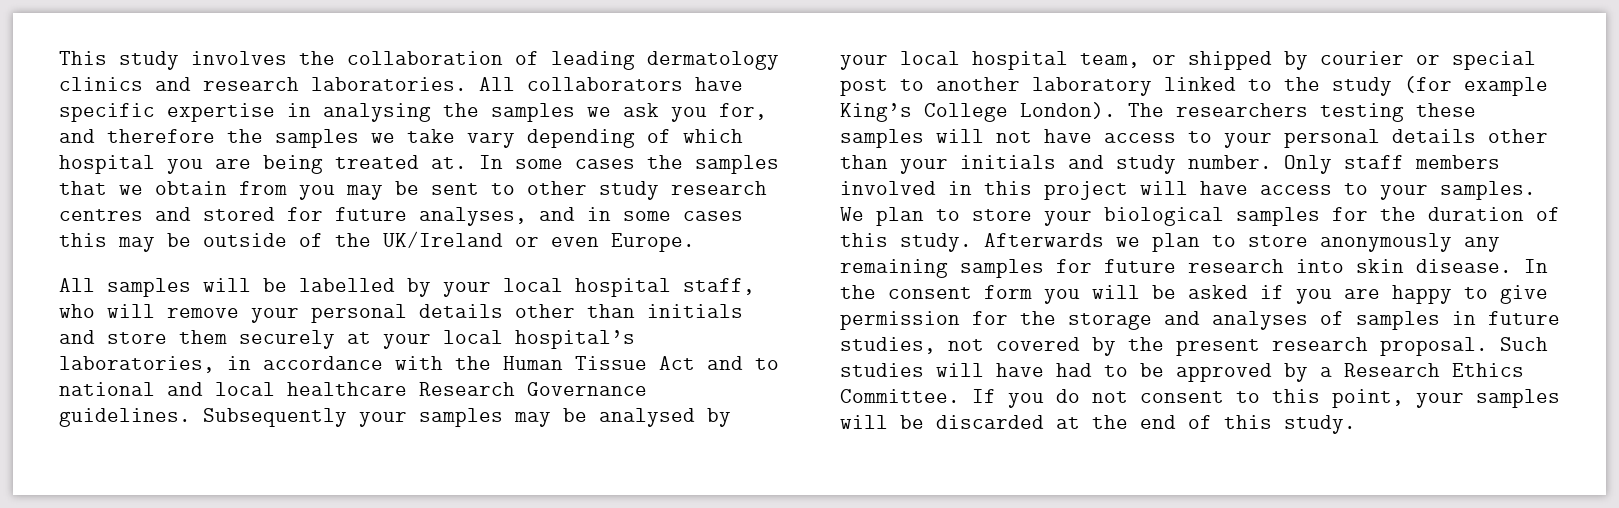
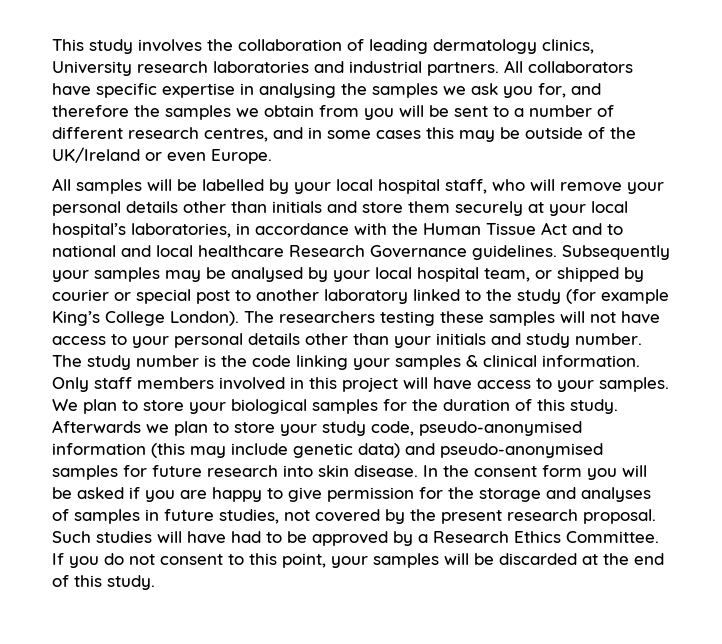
[59,77,467,91] clinics and research laboratories. -> [542,39,594,54] [52,61,499,76] clinics, University research laboratories and industrial partners.
[407,129,743,148] [59,155,779,174] [59,181,143,195] take vary depending of which hospital you are being treated at. In some cases the samples that we -> (259, 112) none
[346,185,383,200] may -> [399,105,424,117] will
[527,181,767,200] [59,207,527,226] other study research centres and stored for future analyses, -> [514,105,614,117] [52,127,268,142] a number of different research centres,
(1272, 162) none -> [52,355,640,370] The study number is the code linking your samples & clinical information.
[1320,233,1500,252] [840,259,948,278] anonymously any remaining -> [280,421,582,436] [52,443,603,458] your study code, pseudo-anonymised information (this may include genetic data) and pseudo-anonymised

